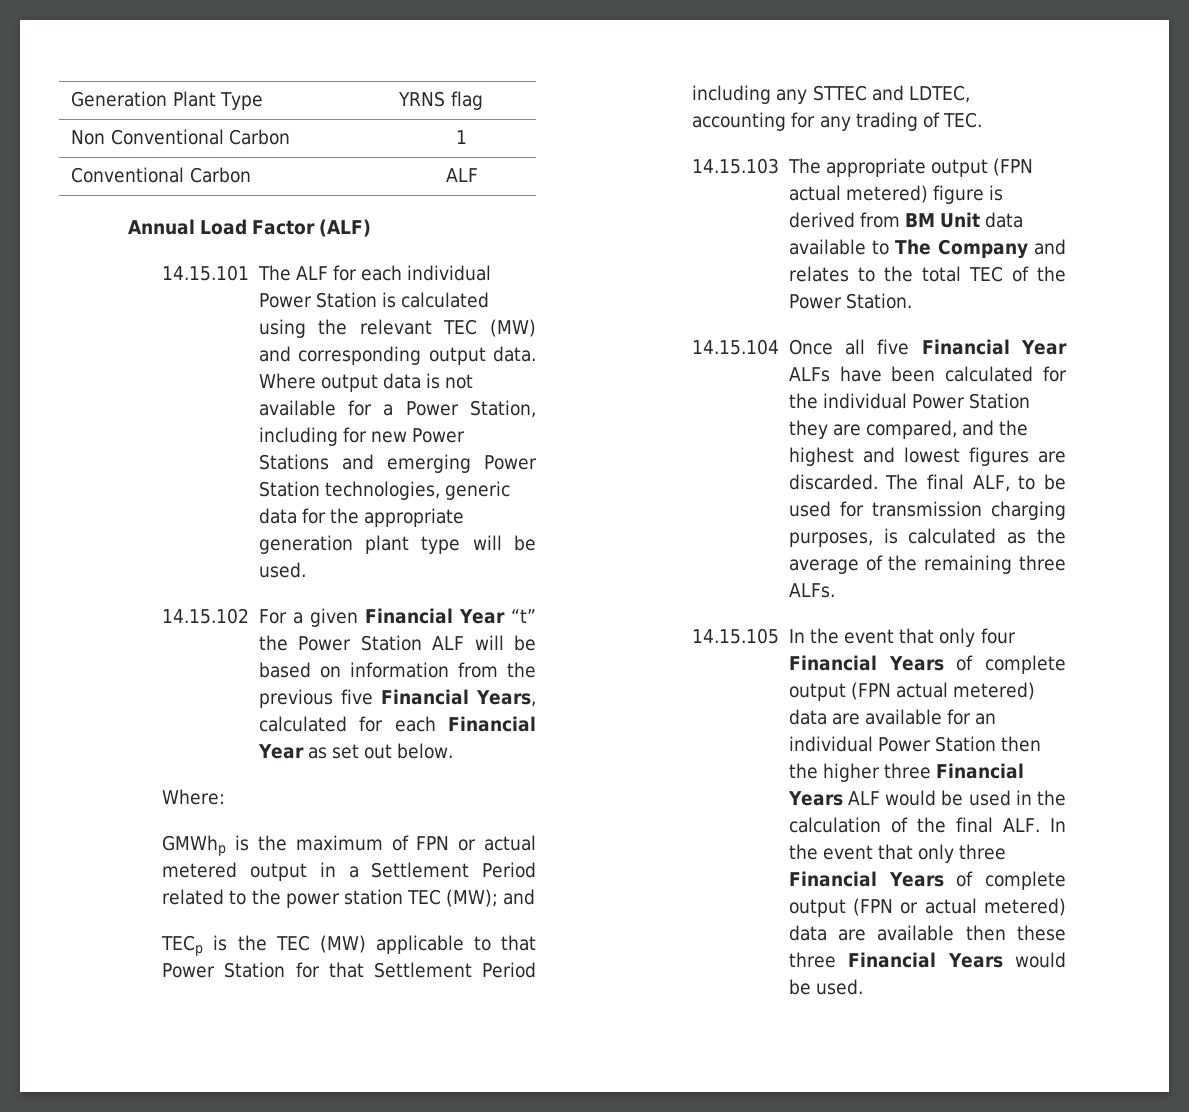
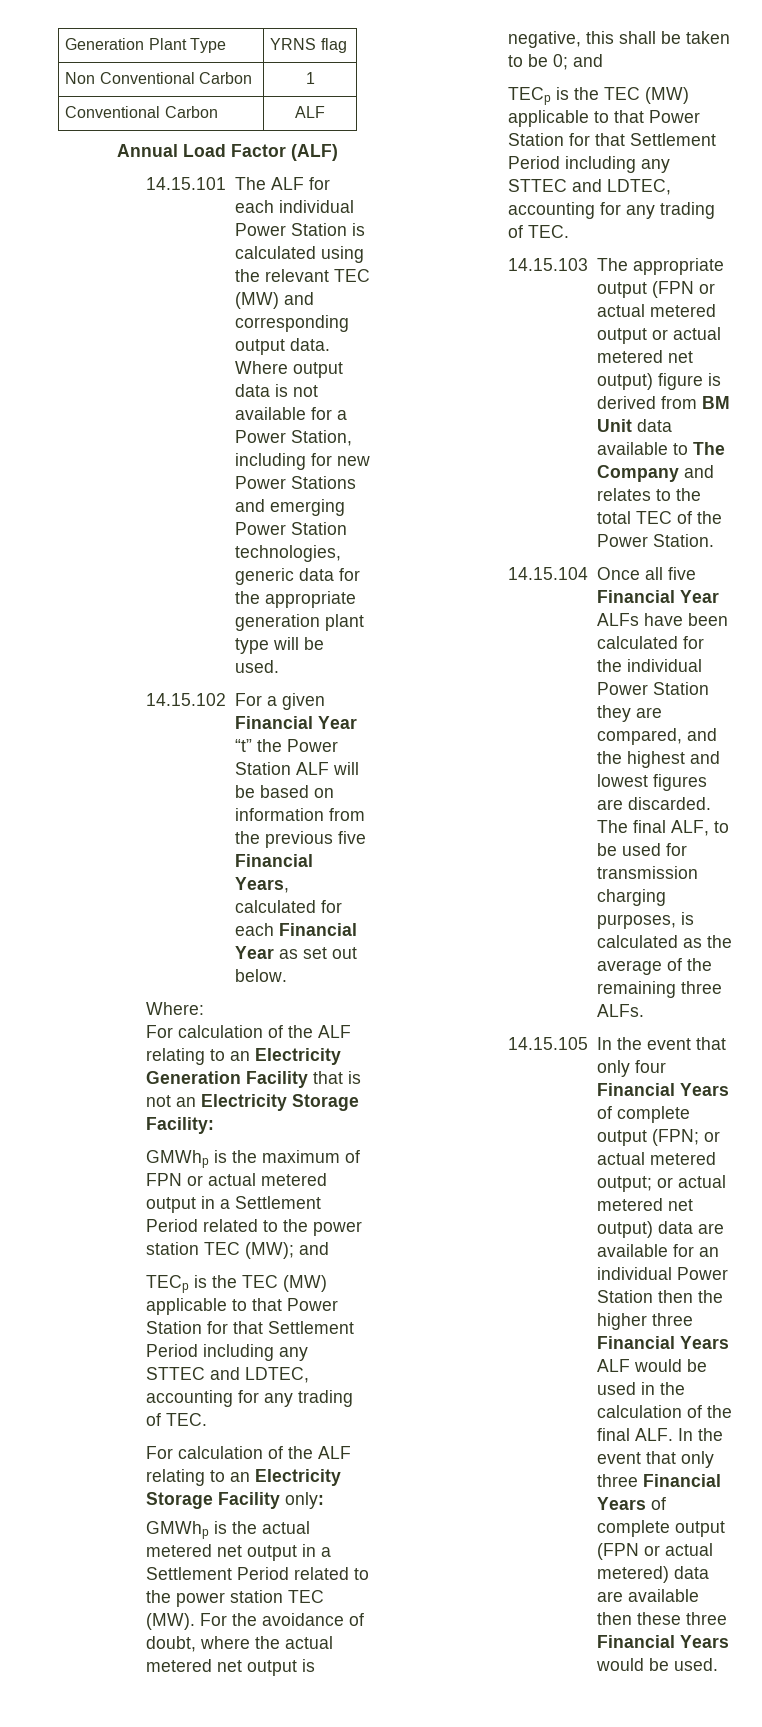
(226, 797) none -> [145,1025,351,1038] [145,1048,341,1065] [145,1071,361,1088] [145,1094,359,1111] [145,1117,214,1134] // For calculation of the ALF relating to an Electricity Generation Facility that is not an Electricity Storage Facility:
(983, 120) none -> [145,1446,351,1459] [145,1469,341,1486] [145,1492,324,1509] [145,1521,310,1539] [145,1544,331,1561] [145,1567,369,1580] [145,1590,324,1607] [145,1613,364,1630] [145,1636,333,1652] [145,1659,315,1676] [507,31,730,48] [507,54,603,70] [507,87,689,105] [507,110,700,127] [507,133,716,146] [507,156,670,173] [507,179,671,195] [507,202,715,219] [507,225,569,238] // For calculation of the ALF relating to an Electricity Storage Facility only: // GMWhp is the actual metered net output in a Settlement Period related to the power station TEC (MW). For the avoidance of doubt, where the actual metered net output is negative, this shall be taken to be 0; and // TECp is the TEC (MW) applicable to that Power Station for that Settlement Period including any STTEC and LDTEC, accounting for any trading of TEC.
[788,185,928,203] actual metered) -> [698,283,715,294] [596,304,716,317] [596,327,721,344] [596,350,693,363] [596,373,653,390] or actual metered output or actual metered net output)
[850,682,1036,700] (FPN actual metered) -> [651,1129,720,1146] [596,1152,716,1165] [596,1175,726,1192] [596,1198,693,1211] [596,1221,653,1238] (FPN; or actual metered output; or actual metered net output)

